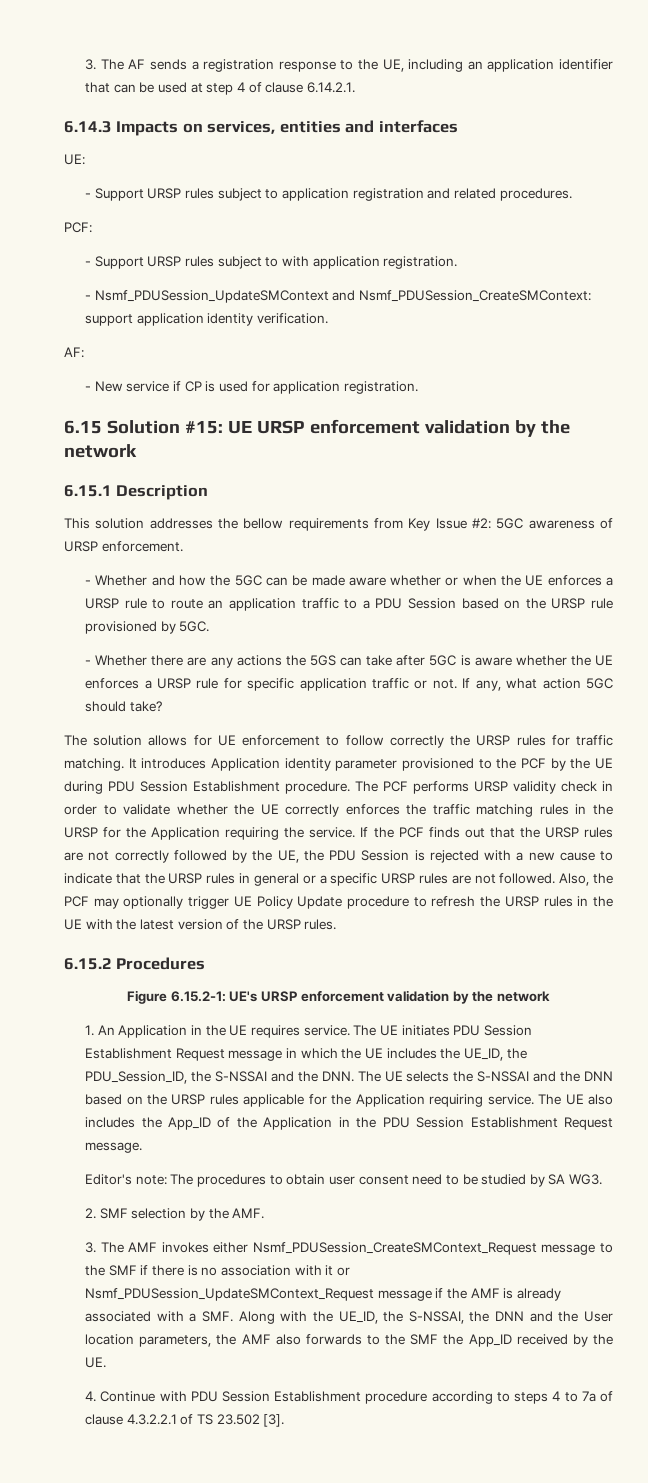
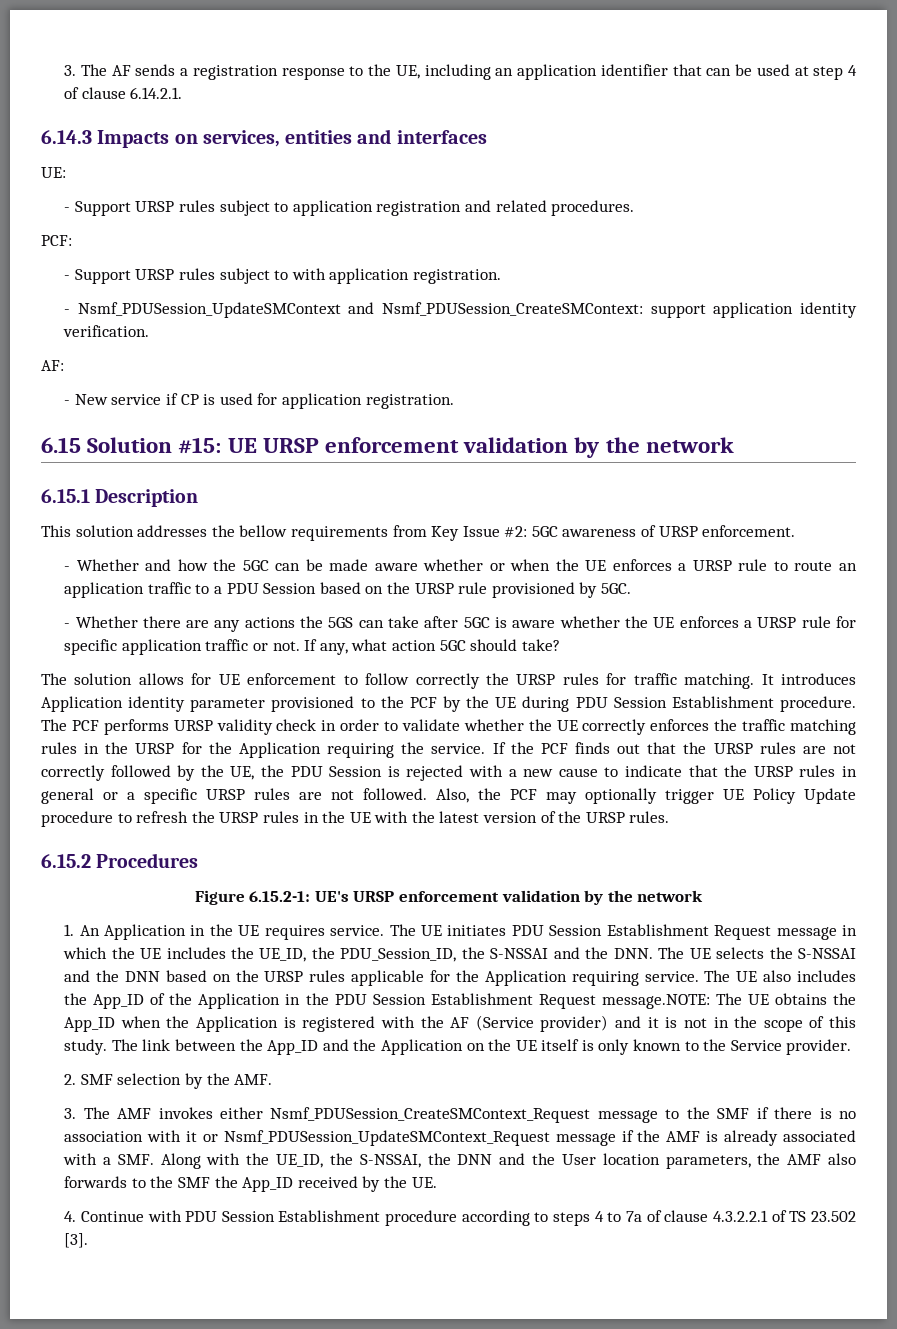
[85,1142,143,1153] [85,1174,603,1187] message. // Editor's note: The procedures to obtain user consent need to be studied by SA WG3. -> [601,993,856,1009] [64,1015,857,1032] [64,1039,852,1055] message.NOTE: The UE obtains the App_ID when the Application is registered with the AF (Service provider) and it is not in the scope of this study. The link between the App_ID and the Application on the UE itself is only known to the Service provider.

